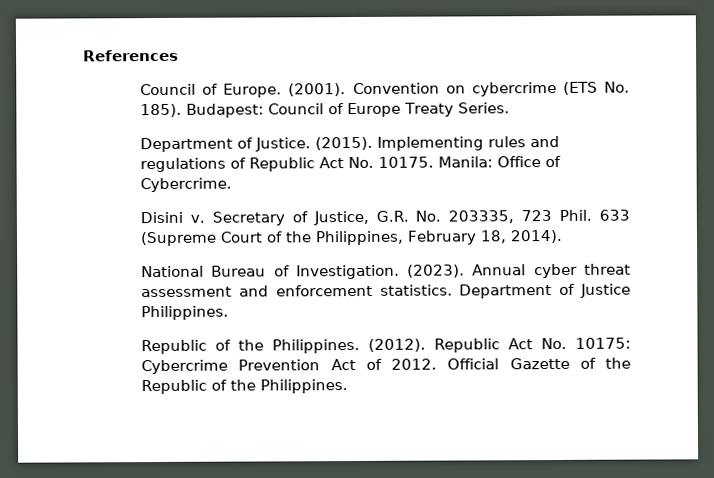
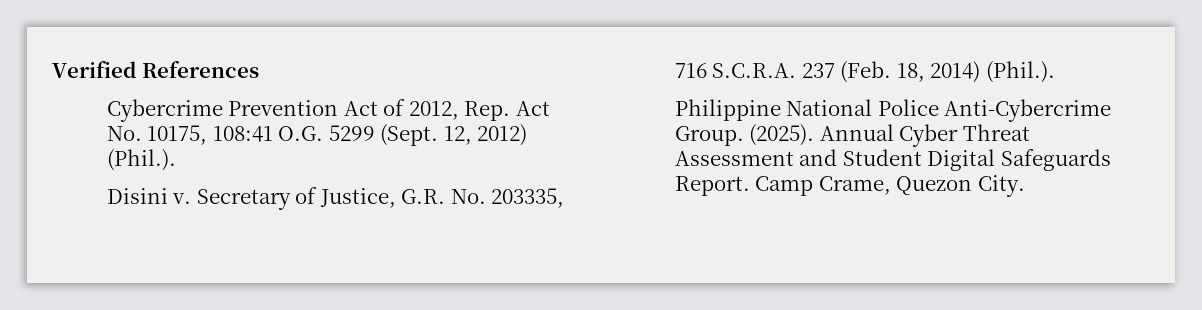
(83, 55) none -> [52,61,136,78] Verified
[140,81,630,98] [140,102,511,118] [140,135,561,153] [140,155,562,173] [140,177,233,193] Council of Europe. (2001). Convention on cybercrime (ETS No. 185). Budapest: Council of Europe Treaty Series. // Department of Justice. (2015). Implementing rules and regulations of Republic Act No. 10175. Manila: Office of Cybercrime. -> [106,99,550,122] [106,124,528,146] [106,149,176,171] Cybercrime Prevention Act of 2012, Rep. Act No. 10175, 108:41 O.G. 5299 (Sept. 12, 2012) (Phil.).
[521,209,630,222] [140,229,564,247] [141,263,631,280] [141,283,631,299] [141,305,230,321] [141,337,631,355] [141,357,631,375] [141,379,349,395] 723 Phil. 633 (Supreme Court of the Philippines, February 18, 2014). // National Bureau of Investigation. (2023). Annual cyber threat assessment and enforcement statistics. Department of Justice Philippines. // Republic of the Philippines. (2012). Republic Act No. 10175: Cybercrime Prevention Act of 2012. Official Gazette of the Republic of the Philippines. -> [674,61,1055,83] [674,99,1112,122] [674,124,1030,147] [674,149,1111,171] [674,175,1025,197] 716 S.C.R.A. 237 (Feb. 18, 2014) (Phil.). // Philippine National Police Anti-Cybercrime Group. (2025). Annual Cyber Threat Assessment and Student Digital Safeguards Report. Camp Crame, Quezon City.

